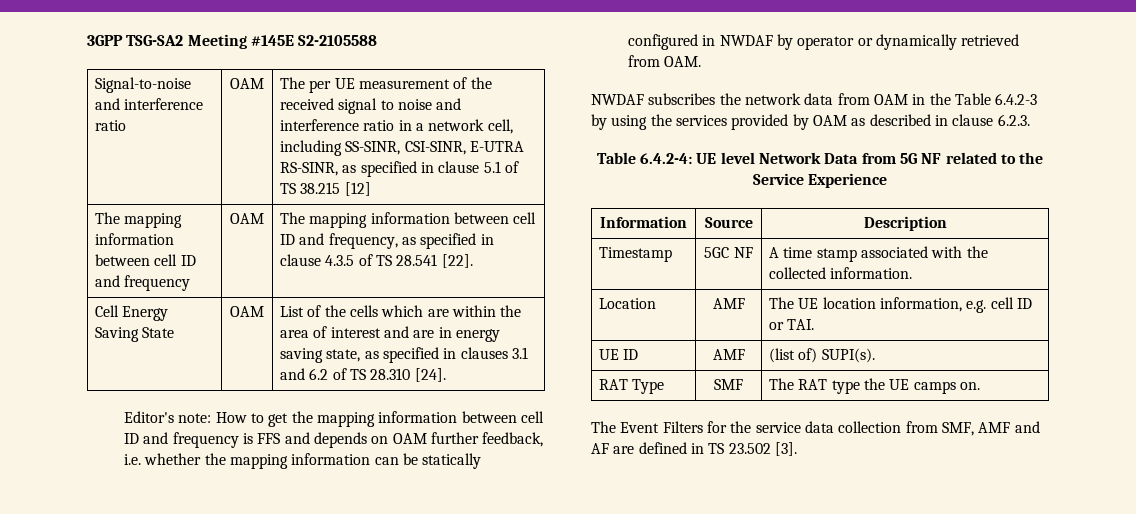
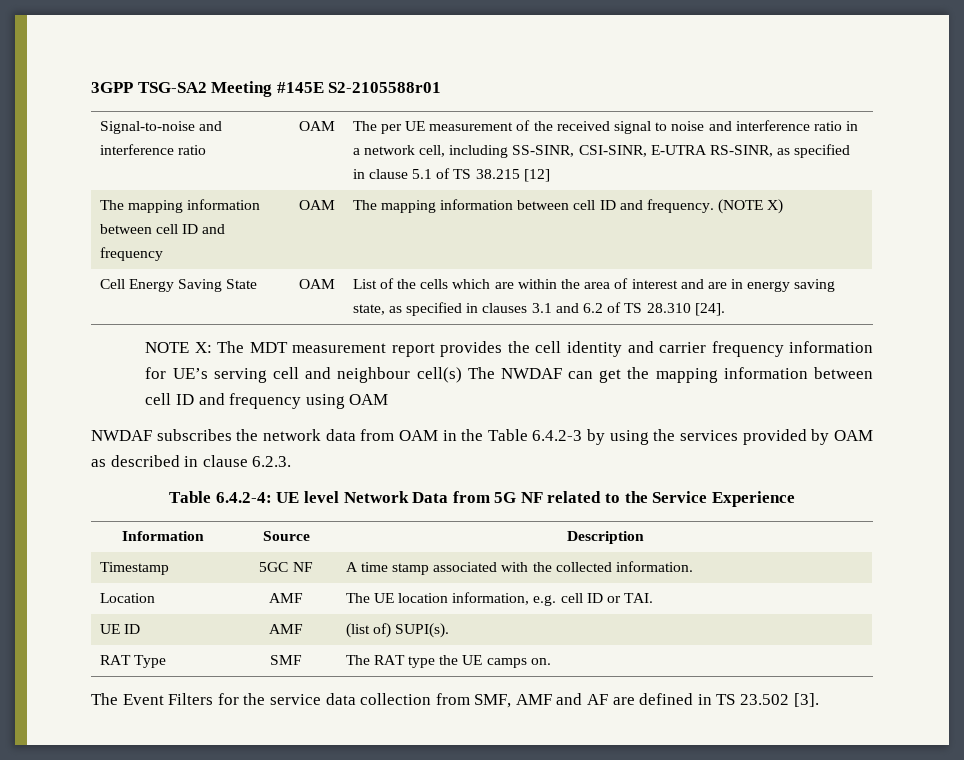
[298,35,378,46] S2-2105588 -> [328,82,442,93] S2-2105588r01
[328,233,494,249] [280,254,473,268] frequency, as specified in clause 4.3.5 of TS 28.541 [22]. -> [646,199,784,214] frequency. (NOTE X)
[124,411,265,423] Editor's note: How to -> [145,341,873,357] [145,367,594,383] NOTE X: The MDT measurement report provides the cell identity and carrier frequency information for UE’s serving cell and neighbour cell(s) The NWDAF can
[243,432,544,448] [124,453,482,469] [628,34,1020,50] [628,55,702,67] is FFS and depends on OAM further feedback, i.e. whether the mapping information can be statically configured in NWDAF by operator or dynamically retrieved from OAM. -> [305,394,389,409] using OAM

